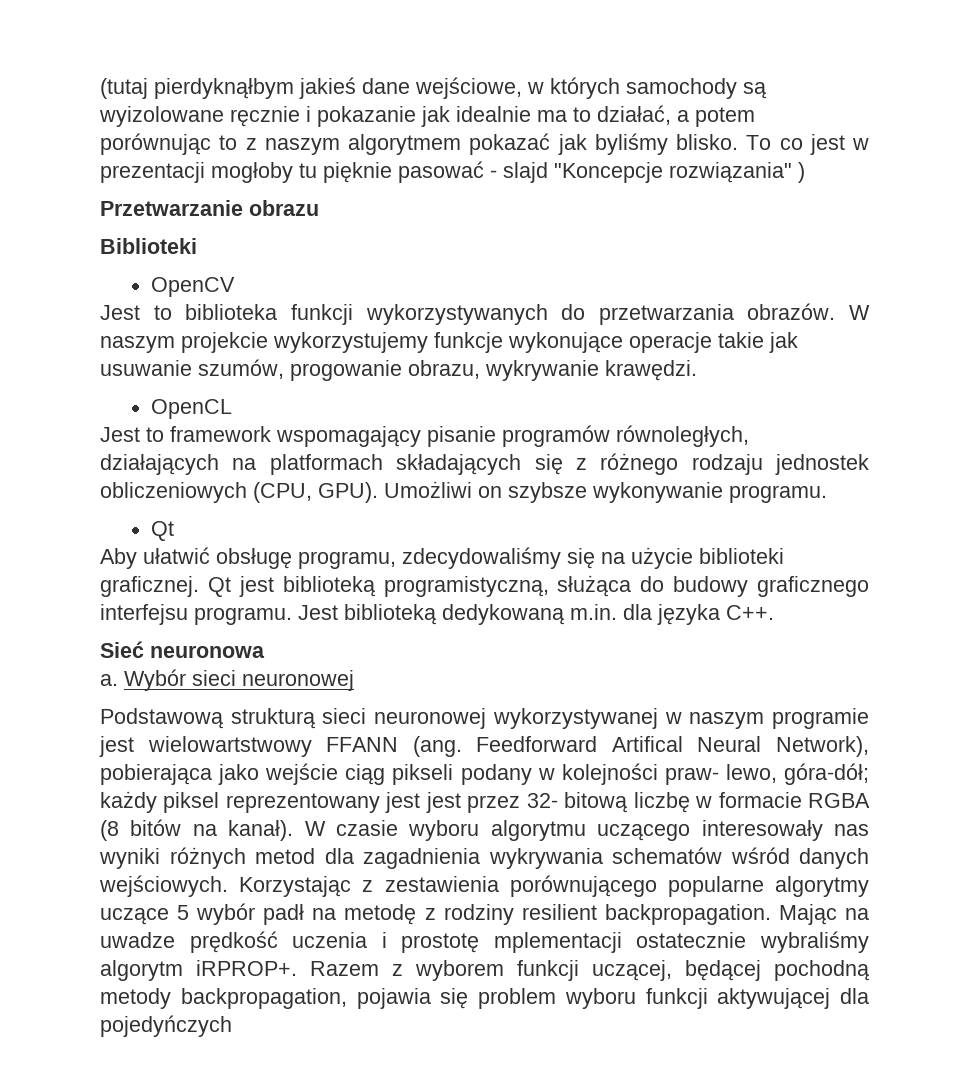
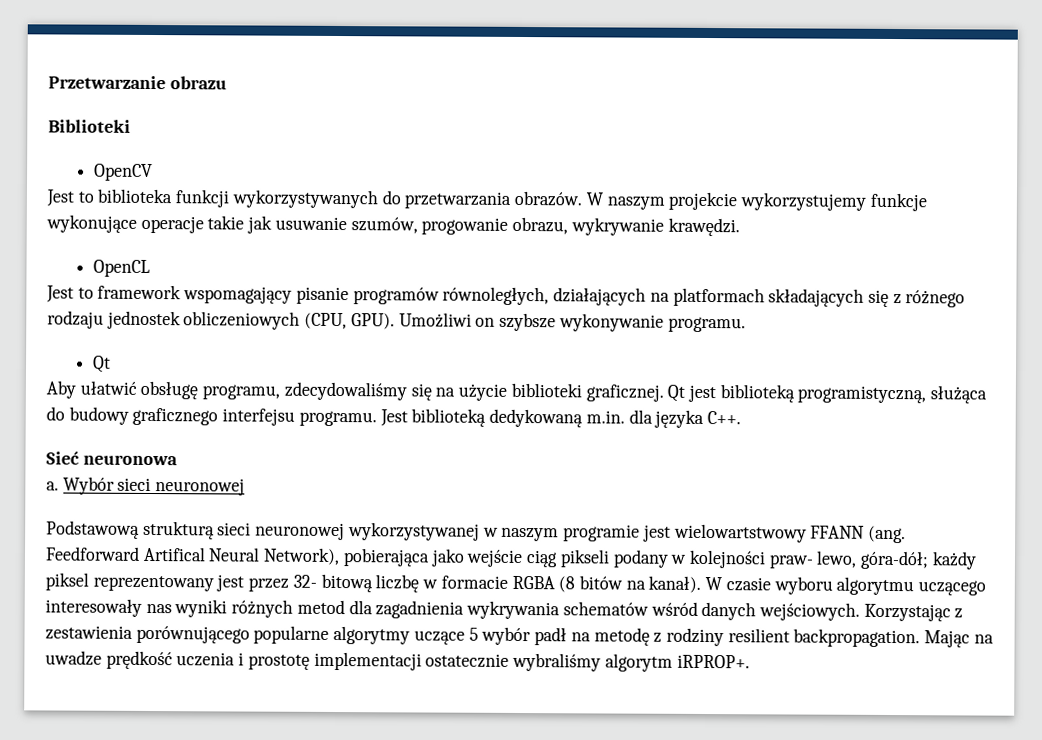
[100,77,766,99] [99,105,755,127] [100,133,869,155] [100,161,805,183] (tutaj pierdyknąłbym jakieś dane wejściowe, w których samochody są wyizolowane ręcznie i pokazanie jak idealnie ma to działać, a potem porównując to z naszym algorytmem pokazać jak byliśmy blisko. To co jest w prezentacji mogłoby tu pięknie pasować - slajd "Koncepcje rozwiązania" ) // -> (48, 82) none
[425,792,461,813] jest -> (245, 583) none
[493,932,622,953] mplementacji -> [313,651,422,671] implementacji
[310,960,869,981] [100,988,869,1009] [100,1015,232,1037] Razem z wyborem funkcji uczącej, będącej pochodną metody backpropagation, pojawia się problem wyboru funkcji aktywującej dla pojedyńczych -> (750, 661) none

